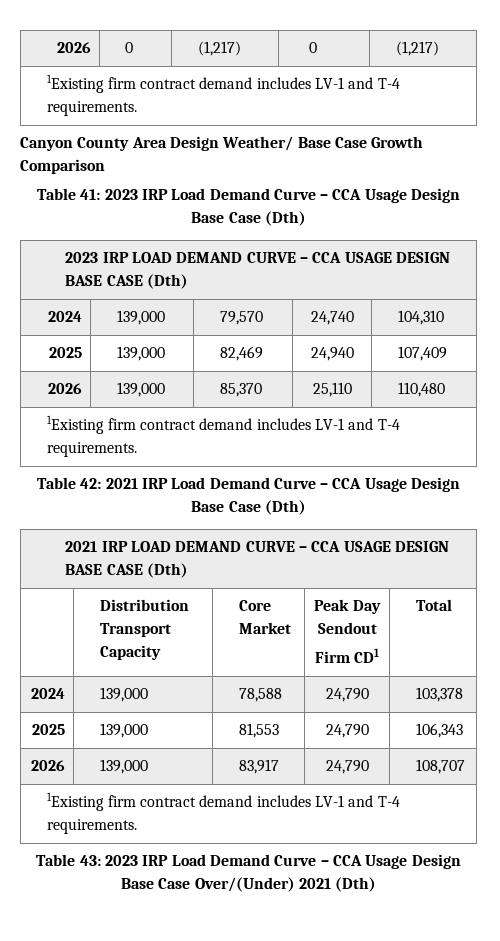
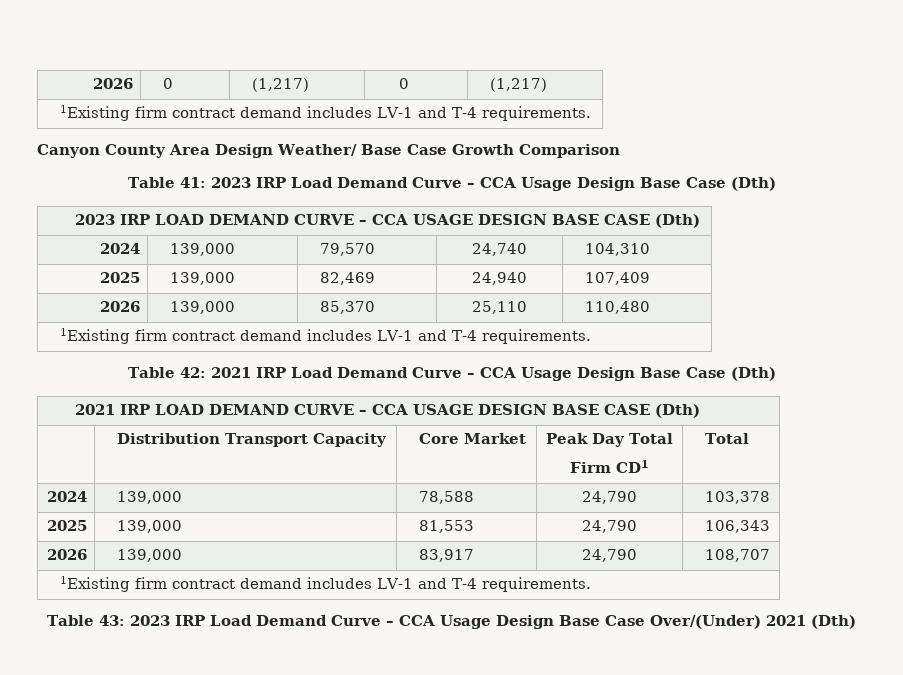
[317,622,377,634] Sendout -> [629,433,674,444] Total

